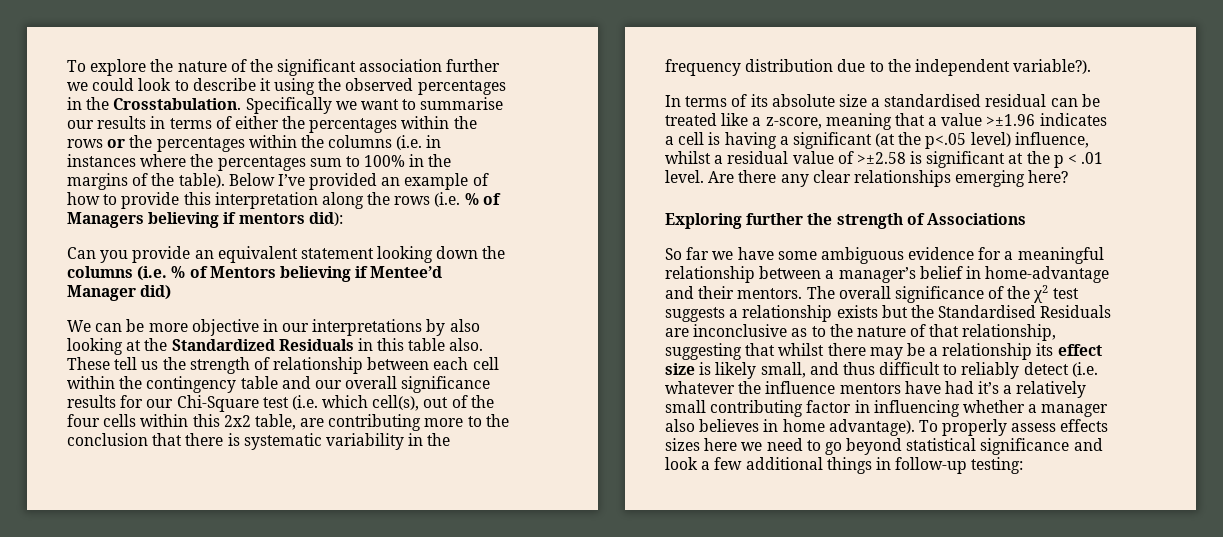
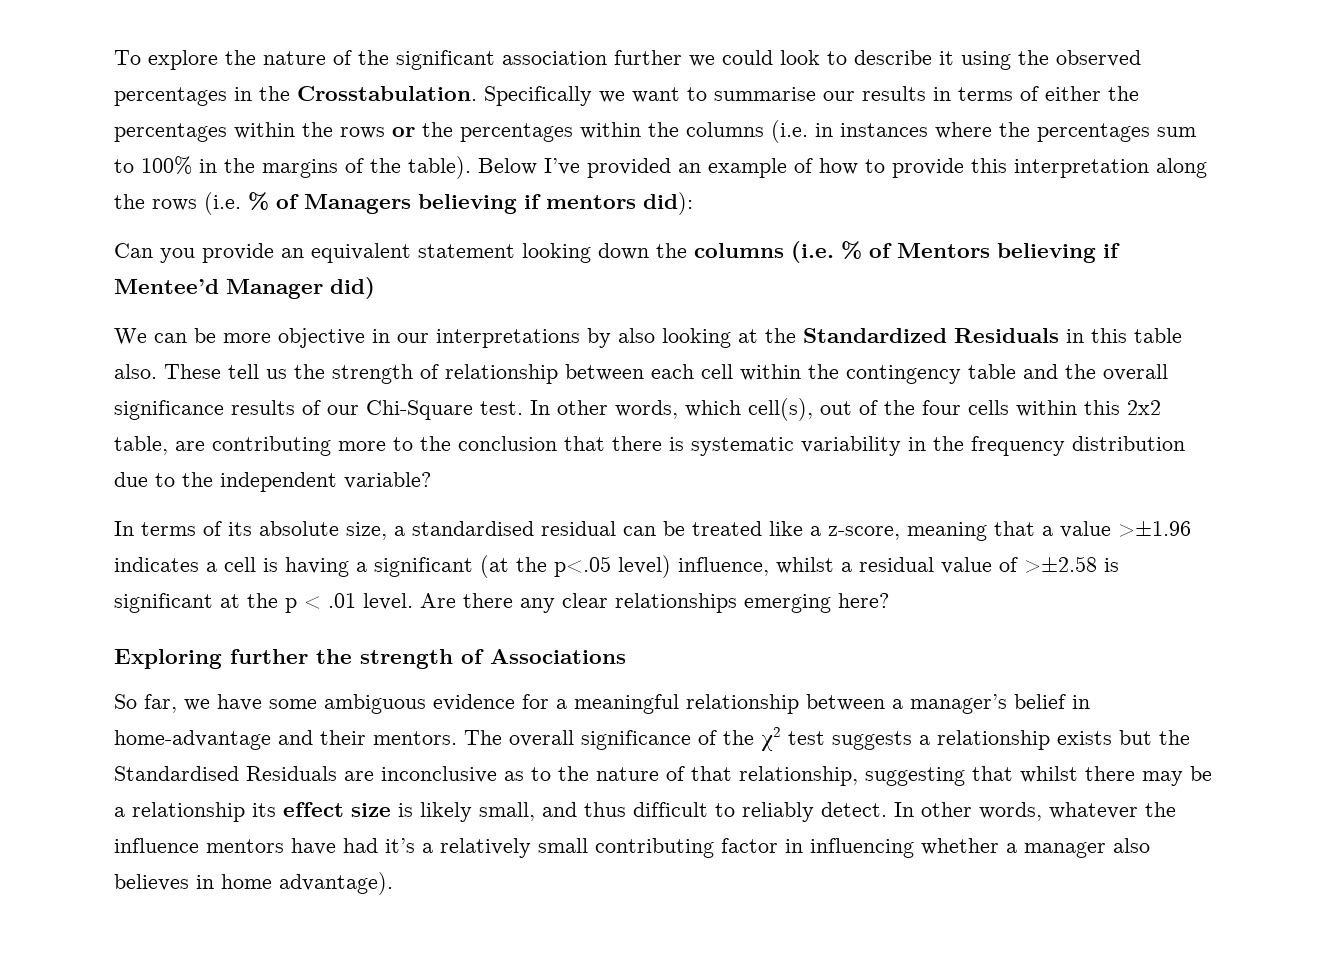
[314,380,342,389] our -> [1065,364,1096,379] the
[120,395,144,408] for -> [302,400,321,415] of
[262,395,318,410] test (i.e. -> [480,400,678,419] test. In other words,
[1013,59,1092,74] variable?). -> [344,472,431,489] variable?
[838,94,867,107] size -> [346,522,387,540] size,
[686,247,710,260] far -> [144,694,177,713] far,
[1023,362,1098,377] detect (i.e. -> [821,802,1042,821] detect. In other words,
[918,419,1109,436] [665,438,1103,455] [665,457,1024,474] To properly assess effects sizes here we need to go beyond statistical significance and look a few additional things in follow-up testing: -> (393, 883) none

